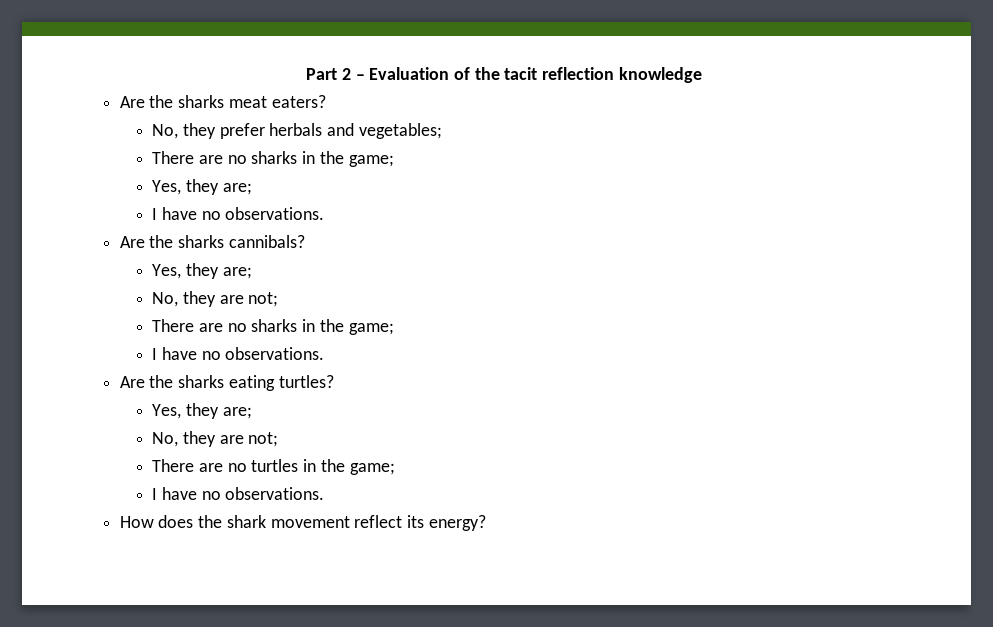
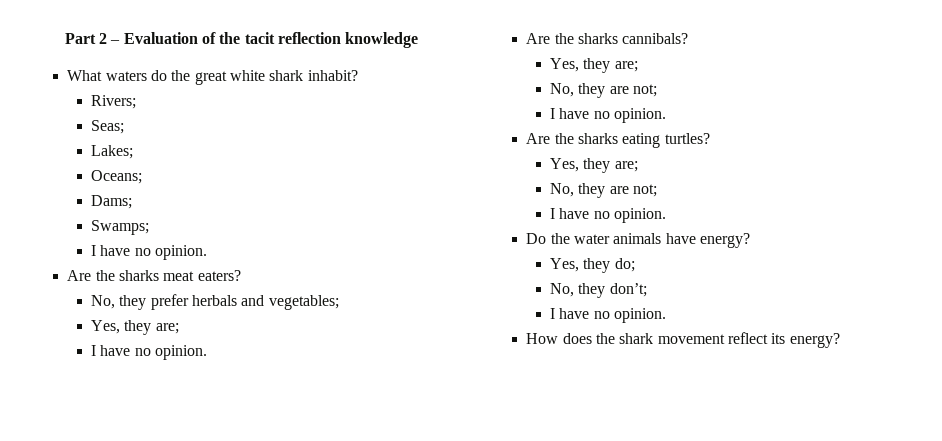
(702, 75) none -> [67,70,358,85] [91,95,137,109] [91,120,125,134] [91,145,134,159] [91,170,143,184] [91,195,133,209] [91,220,150,235] [91,245,207,260] // What waters do the great white shark inhabit? // Rivers; // Seas; // Lakes; // Oceans; // Dams; // Swamps; // I have no opinion.
[152,151,394,167] // There are no sharks in the game; -> (339, 302) none
[225,207,325,220] observations. -> [154,345,207,360] opinion.
[152,319,394,335] [152,347,325,360] // There are no sharks in the game; // I have no observations. -> [550,108,666,123] // I have no opinion.
[152,459,395,475] [152,487,325,500] There are no turtles in the game; // I have no observations. -> [550,208,666,223] [526,233,750,248] [550,258,635,273] [550,283,647,298] [550,308,666,323] I have no opinion. // Do the water animals have energy? // Yes, they do; // No, they don’t; // I have no opinion.

